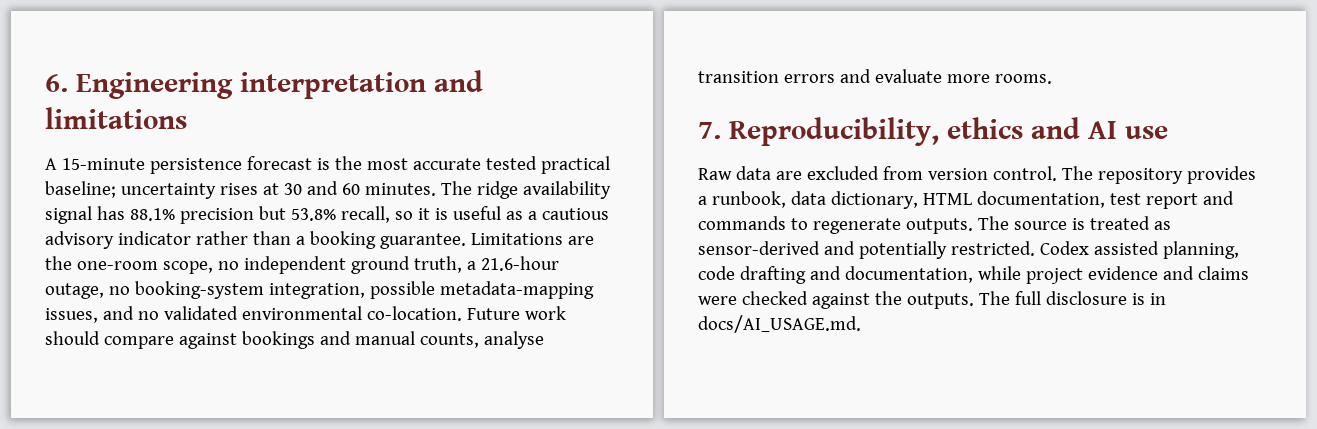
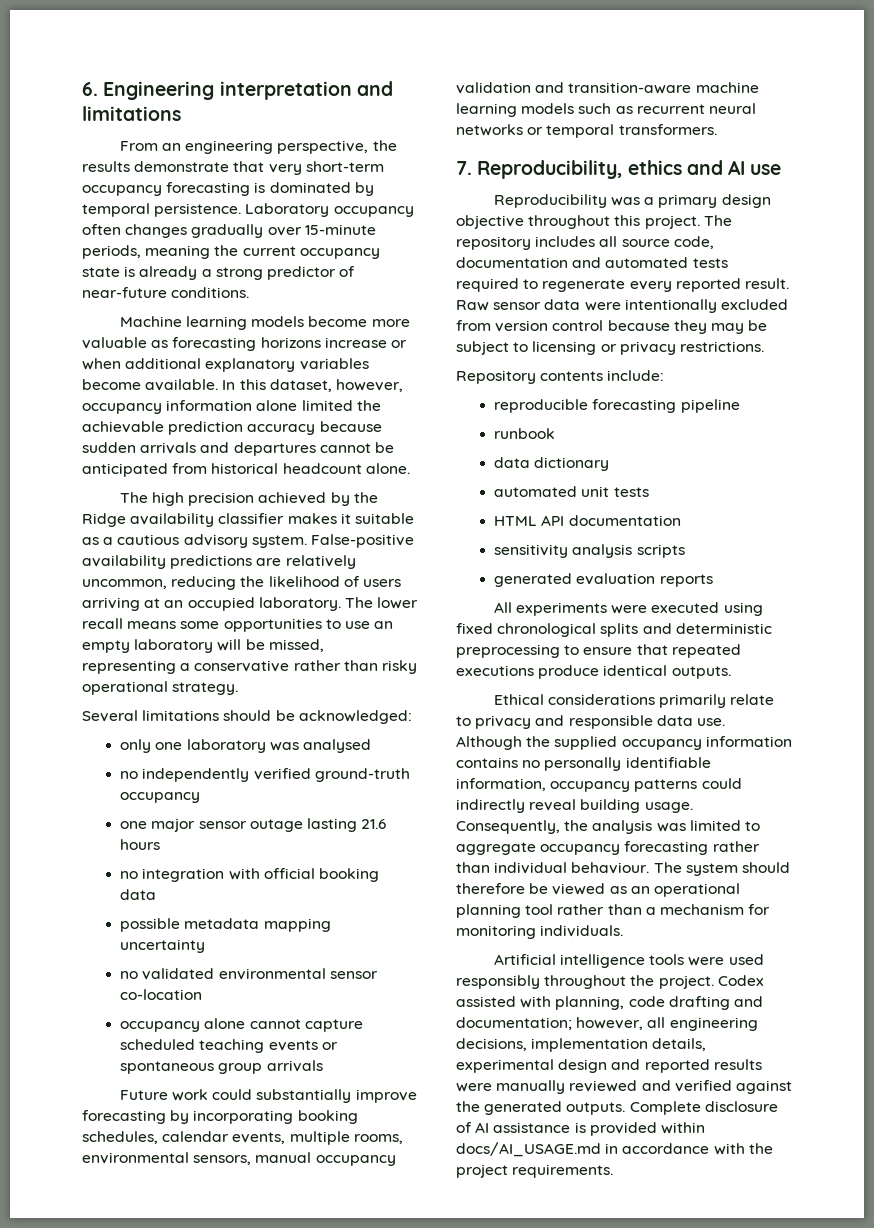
[45,156,610,174] [45,181,611,199] [45,206,609,224] [45,231,594,249] [45,256,559,274] [45,281,594,299] [45,306,566,323] [45,331,544,349] [698,69,1052,84] A 15-minute persistence forecast is the most accurate tested practical baseline; uncertainty rises at 30 and 60 minutes. The ridge availability signal has 88.1% precision but 53.8% recall, so it is useful as a cautious advisory indicator rather than a booking guarantee. Limitations are the one-room scope, no independent ground truth, a 21.6-hour outage, no booking-system integration, possible metadata-mapping issues, and no validated environmental co-location. Future work should compare against bookings and manual counts, analyse transition errors and evaluate more rooms. -> [119,140,397,154] [82,161,384,175] [82,182,374,196] [82,203,414,217] [82,224,376,238] [82,245,380,259] [82,266,356,280] [82,287,250,298] [119,316,410,330] [82,337,407,351] [82,358,369,372] [82,379,403,392] [82,400,381,414] [82,421,382,435] [82,442,394,456] [82,463,410,477] [119,492,378,506] [82,513,414,527] [82,534,414,548] [82,555,356,569] [82,576,401,590] [82,597,419,611] [82,618,394,632] [82,639,324,653] [82,660,417,674] [82,681,239,695] [82,710,412,724] [120,739,371,753] [120,768,410,782] [120,792,201,803] [120,818,387,832] [120,839,161,850] [120,868,379,882] [120,889,157,900] [120,918,331,932] [120,939,206,953] [120,968,378,980] [120,989,203,1000] [120,1018,363,1032] [120,1039,338,1053] [120,1060,323,1074] [119,1089,417,1103] [82,1110,358,1124] [82,1131,403,1145] [82,1152,396,1166] [456,82,759,94] [456,103,756,117] [456,124,717,138] From an engineering perspective, the results demonstrate that very short-term occupancy forecasting is dominated by temporal persistence. Laboratory occupancy often changes gradually over 15-minute periods, meaning the current occupancy state is already a strong predictor of near-future conditions. // Machine learning models become more valuable as forecasting horizons increase or when additional explanatory variables become available. In this dataset, however, occupancy information alone limited the achievable prediction accuracy because sudden arrivals and departures cannot be anticipated from historical headcount alone. // The high precision achieved by the Ridge availability classifier makes it suitable as a cautious advisory system. False-positive availability predictions are relatively uncommon, reducing the likelihood of users arriving at an occupied laboratory. The lower recall means some opportunities to use an empty laboratory will be missed, representing a conservative rather than risky operational strategy. // Several limitations should be acknowledged: // only one laboratory was analysed // no independently verified ground-truth occupancy // one major sensor outage lasting 21.6 hours // no integration with official booking data // possible metadata mapping uncertainty // no validated environmental sensor co-location // occupancy alone cannot capture scheduled teaching events or spontaneous group arrivals // Future work could substantially improve forecasting by incorporating booking schedules, calendar events, multiple rooms, environmental sensors, manual occupancy validation and transition-aware machine learning models such as recurrent neural networks or temporal transformers.
[698,166,1256,184] [698,191,1234,209] [698,216,1171,234] [698,241,1035,259] Raw data are excluded from version control. The repository provides a runbook, data dictionary, HTML documentation, test report and commands to regenerate outputs. The source is treated as sensor-derived and potentially restricted. -> [493,194,771,208] [456,215,732,229] [456,236,714,250] [456,257,728,268] [456,278,789,292] [456,299,788,313] [456,320,768,334] [456,341,764,355] [456,370,665,384] [494,399,740,413] [494,428,556,439] [494,457,610,471] [494,486,649,497] [494,515,681,526] [494,544,685,558] [494,573,713,587] [493,602,763,616] [456,623,772,637] [456,644,741,658] [456,665,731,679] [493,694,775,708] [456,715,725,729] [456,736,792,750] [456,757,711,771] [456,778,742,792] [456,799,693,813] [456,820,760,834] [456,841,760,855] [456,862,790,876] [456,883,740,897] [456,904,771,918] [456,925,624,939] [493,954,764,968] [456,975,714,989] Reproducibility was a primary design objective throughout this project. The repository includes all source code, documentation and automated tests required to regenerate every reported result. Raw sensor data were intentionally excluded from version control because they may be subject to licensing or privacy restrictions. // Repository contents include: // reproducible forecasting pipeline // runbook // data dictionary // automated unit tests // HTML API documentation // sensitivity analysis scripts // generated evaluation reports // All experiments were executed using fixed chronological splits and deterministic preprocessing to ensure that repeated executions produce identical outputs. // Ethical considerations primarily relate to privacy and responsible data use. Although the supplied occupancy information contains no personally identifiable information, occupancy patterns could indirectly reveal building usage. Consequently, the analysis was limited to aggregate occupancy forecasting rather than individual behaviour. The system should therefore be viewed as an operational planning tool rather than a mechanism for monitoring individuals. // Artificial intelligence tools were used responsibly throughout the project.
(1159, 248) none -> [520,996,552,1008] with
[844,266,1249,284] [698,291,1166,309] [698,315,861,333] documentation, while project evidence and claims were checked against the outputs. The full disclosure is in docs/AI_USAGE.md. -> [456,1017,758,1031] [456,1038,707,1052] [456,1059,762,1073] [456,1080,792,1094] [456,1101,778,1115] [456,1122,705,1136] [456,1142,773,1157] [456,1164,614,1178] documentation; however, all engineering decisions, implementation details, experimental design and reported results were manually reviewed and verified against the generated outputs. Complete disclosure of AI assistance is provided within docs/AI_USAGE.md in accordance with the project requirements.

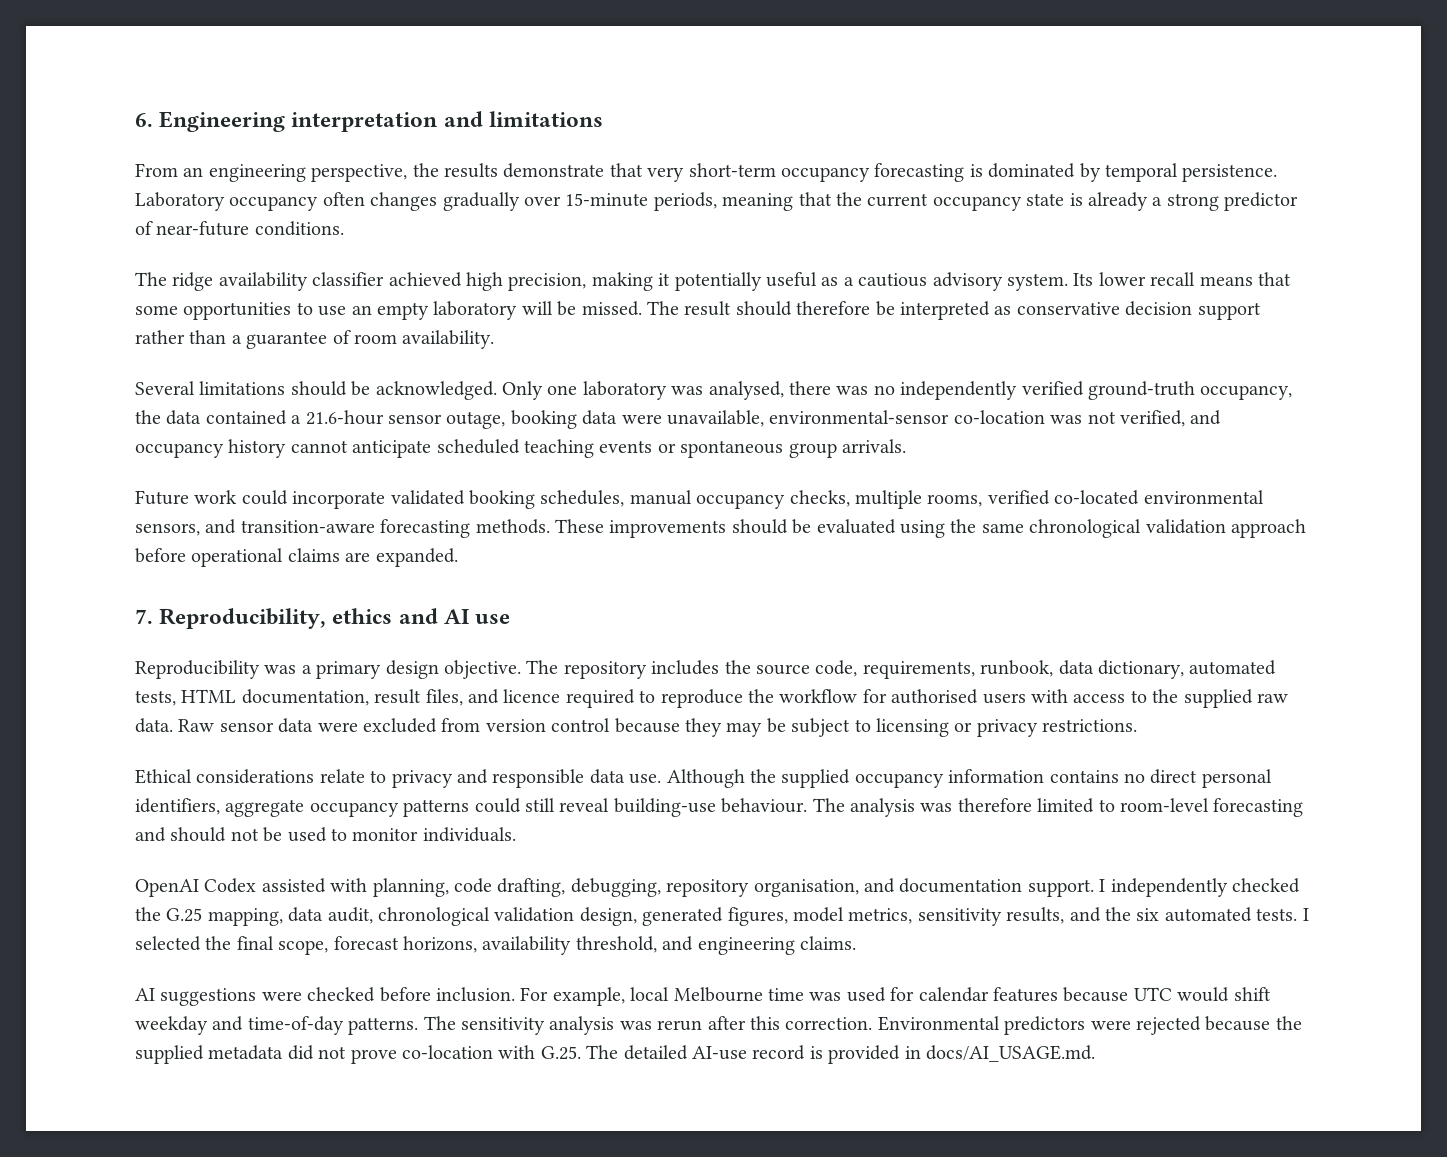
(211, 252) none -> [798,192,832,206] that
[119,316,410,330] [82,337,407,351] [82,358,369,372] [82,379,403,392] [82,400,381,414] [82,421,382,435] [82,442,394,456] [82,463,410,477] [119,492,378,506] [82,513,414,527] Machine learning models become more valuable as forecasting horizons increase or when additional explanatory variables become available. In this dataset, however, occupancy information alone limited the achievable prediction accuracy because sudden arrivals and departures cannot be anticipated from historical headcount alone. // The high precision achieved by the Ridge availability classifier makes it suitable -> [135,272,817,291] The ridge availability classifier achieved high precision, making it potentially useful
[310,534,414,548] [82,555,356,569] [82,576,401,590] [82,597,373,611] False-positive availability predictions are relatively uncommon, reducing the likelihood of users arriving at an occupied laboratory. The -> [1073,273,1094,286] Its
(177, 625) none -> [1258,272,1291,286] that
[268,639,324,652] [82,660,417,674] [82,681,239,695] missed, representing a conservative rather than risky operational strategy. -> [581,301,1261,320] [135,330,495,349] missed. The result should therefore be interpreted as conservative decision support rather than a guarantee of room availability.
[298,710,412,724] [120,739,152,753] acknowledged: // only -> [375,381,543,400] acknowledged. Only
[302,739,371,753] analysed // -> [708,381,869,400] analysed, there was
[120,792,201,803] [120,818,387,832] [120,839,161,850] [120,868,379,882] [120,889,157,900] [120,918,331,932] [120,939,206,953] [120,968,378,980] [120,989,203,1000] [120,1018,363,1032] occupancy // one major sensor outage lasting 21.6 hours // no integration with official booking data // possible metadata mapping uncertainty // no validated environmental sensor co-location // occupancy alone cannot capture -> [1200,385,1293,400] [135,410,1222,429] [135,439,432,458] occupancy, the data contained a 21.6-hour sensor outage, booking data were unavailable, environmental-sensor co-location was not verified, and occupancy history cannot anticipate
[266,1060,323,1072] arrivals -> [841,439,906,453] arrivals.
[256,1089,417,1103] [82,1110,358,1124] [82,1131,403,1145] [82,1152,396,1166] [456,82,759,94] [456,103,756,117] [456,124,717,138] substantially improve forecasting by incorporating booking schedules, calendar events, multiple rooms, environmental sensors, manual occupancy validation and transition-aware machine learning models such as recurrent neural networks or temporal transformers. -> [292,490,1264,509] [135,519,1306,538] [135,548,458,567] incorporate validated booking schedules, manual occupancy checks, multiple rooms, verified co-located environmental sensors, and transition-aware forecasting methods. These improvements should be evaluated using the same chronological validation approach before operational claims are expanded.
[456,215,700,229] objective throughout this project. -> [444,660,521,679] objective.
[599,236,618,247] all -> [724,660,751,674] the
[456,257,728,268] [456,278,789,292] documentation and automated tests required to regenerate every reported result. -> [862,660,1277,679] [135,689,1288,708] [135,718,173,733] requirements, runbook, data dictionary, automated tests, HTML documentation, result files, and licence required to reproduce the workflow for authorised users with access to the supplied raw data.
[624,299,717,313] intentionally -> (358, 727) none
[456,370,665,384] [494,399,740,413] [494,428,556,439] [494,457,610,471] [494,486,649,497] [494,515,681,526] [494,544,685,558] [494,573,713,587] [493,602,763,616] [456,623,772,637] [456,644,741,658] [456,665,731,679] // Repository contents include: // reproducible forecasting pipeline // runbook // data dictionary // automated unit tests // HTML API documentation // sensitivity analysis scripts // generated evaluation reports // All experiments were executed using fixed chronological splits and deterministic preprocessing to ensure that repeated executions produce identical outputs. -> (1138, 725) none
[659,694,727,708] primarily -> (315, 776) none
[544,757,711,771] [456,778,742,792] [456,799,693,813] [456,820,686,834] personally identifiable information, occupancy patterns could indirectly reveal building usage. Consequently, the analysis was -> [1150,769,1272,788] [135,798,1032,817] direct personal identifiers, aggregate occupancy patterns could still reveal building-use behaviour. The analysis was therefore
[456,841,760,855] [456,862,790,876] [456,883,740,897] [456,904,771,918] [456,925,624,939] [493,954,764,968] [456,975,714,989] aggregate occupancy forecasting rather than individual behaviour. The system should therefore be viewed as an operational planning tool rather than a mechanism for monitoring individuals. // Artificial intelligence tools were used responsibly throughout the project. -> [1119,798,1304,817] [135,827,516,842] [135,879,199,897] room-level forecasting and should not be used to monitor individuals. // OpenAI
[668,996,763,1010] [456,1017,758,1031] [456,1038,707,1052] [456,1059,762,1073] [456,1080,792,1094] [456,1101,778,1115] [456,1122,705,1136] [456,1142,773,1157] [456,1164,614,1178] drafting and documentation; however, all engineering decisions, implementation details, experimental design and reported results were manually reviewed and verified against the generated outputs. Complete disclosure of AI assistance is provided within docs/AI_USAGE.md in accordance with the project requirements. -> [497,878,1300,897] [135,907,1309,926] [135,936,856,955] [135,987,1271,1006] [135,1016,1302,1035] [135,1045,1095,1064] drafting, debugging, repository organisation, and documentation support. I independently checked the G.25 mapping, data audit, chronological validation design, generated figures, model metrics, sensitivity results, and the six automated tests. I selected the final scope, forecast horizons, availability threshold, and engineering claims. // AI suggestions were checked before inclusion. For example, local Melbourne time was used for calendar features because UTC would shift weekday and time-of-day patterns. The sensitivity analysis was rerun after this correction. Environmental predictors were rejected because the supplied metadata did not prove co-location with G.25. The detailed AI-use record is provided in docs/AI_USAGE.md.

